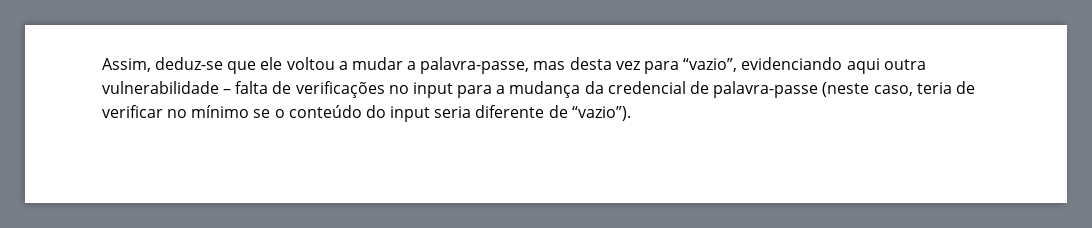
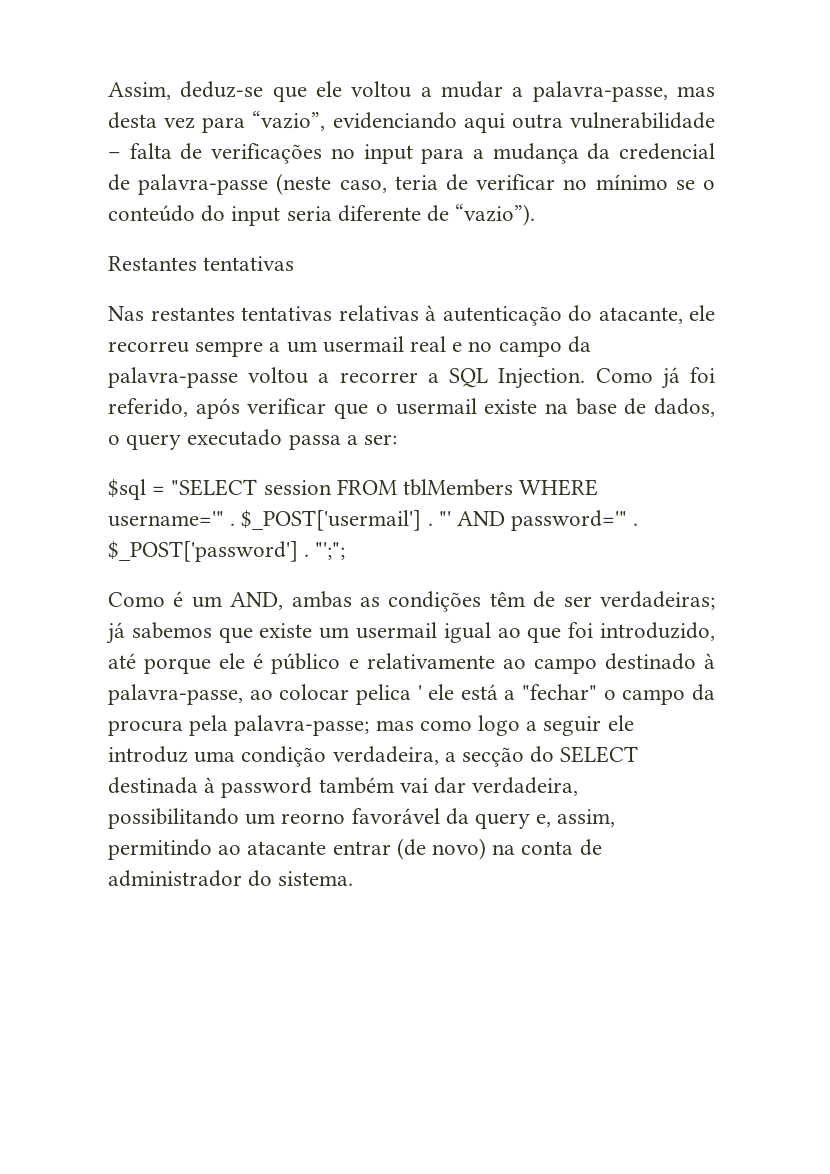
(631, 113) none -> [108,256,295,271] [108,305,715,326] [108,336,591,357] [108,367,715,389] [108,398,715,419] [108,429,398,450] [108,479,599,500] [108,510,639,531] [108,541,346,562] [108,591,715,612] [106,622,716,644] [108,653,715,674] [108,684,715,705] [108,715,634,736] [108,746,639,767] [108,777,579,798] [108,808,616,829] [108,838,602,860] [108,870,354,887] // Restantes tentativas // Nas restantes tentativas relativas à autenticação do atacante, ele recorreu sempre a um usermail real e no campo da palavra-passe voltou a recorrer a SQL Injection. Como já foi referido, após verificar que o usermail existe na base de dados, o query executado passa a ser: // $sql = "SELECT session FROM tblMembers WHERE username='" . $_POST['usermail'] . "' AND password='" . $_POST['password'] . "';"; // Como é um AND, ambas as condições têm de ser verdadeiras; já sabemos que existe um usermail igual ao que foi introduzido, até porque ele é público e relativamente ao campo destinado à palavra-passe, ao colocar pelica ' ele está a "fechar" o campo da procura pela palavra-passe; mas como logo a seguir ele introduz uma condição verdadeira, a secção do SELECT destinada à password também vai dar verdadeira, possibilitando um reorno favorável da query e, assim, permitindo ao atacante entrar (de novo) na conta de administrador do sistema.

